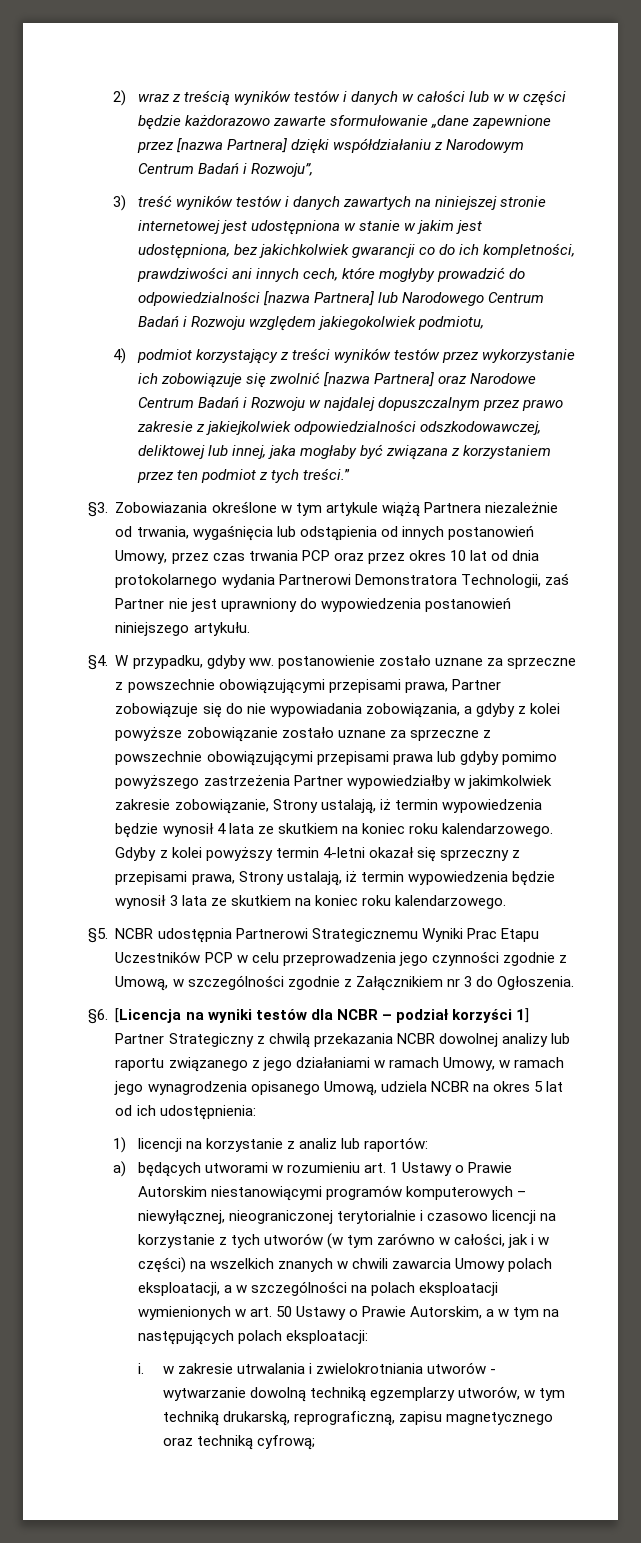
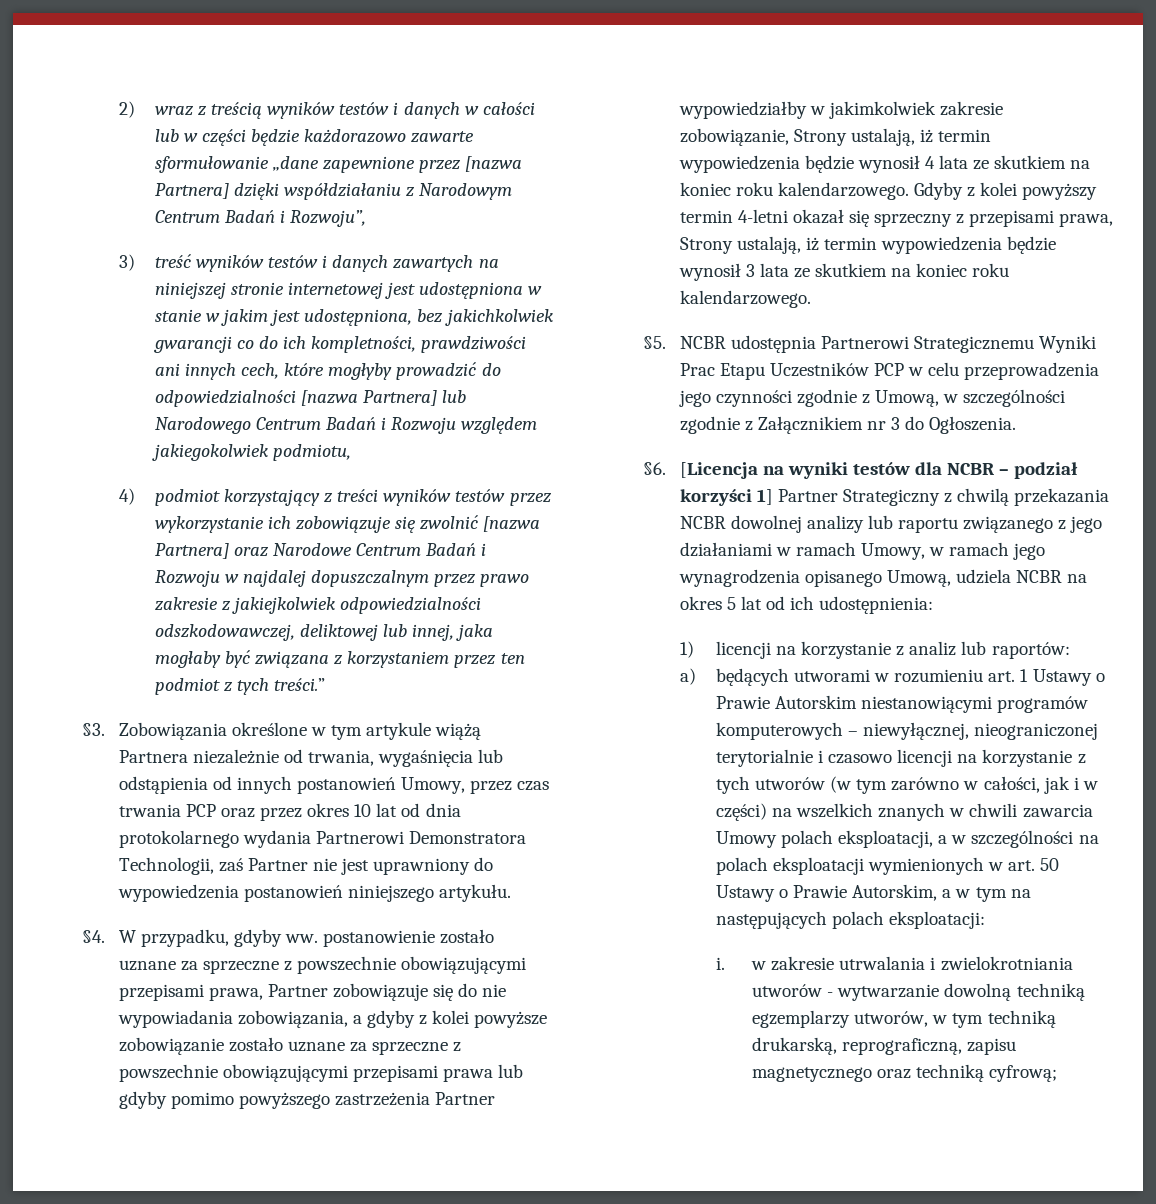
[508,94,521,102] w -> (198, 137) none
[115,502,208,513] Zobowiazania -> [118,722,227,740] Zobowiązania

